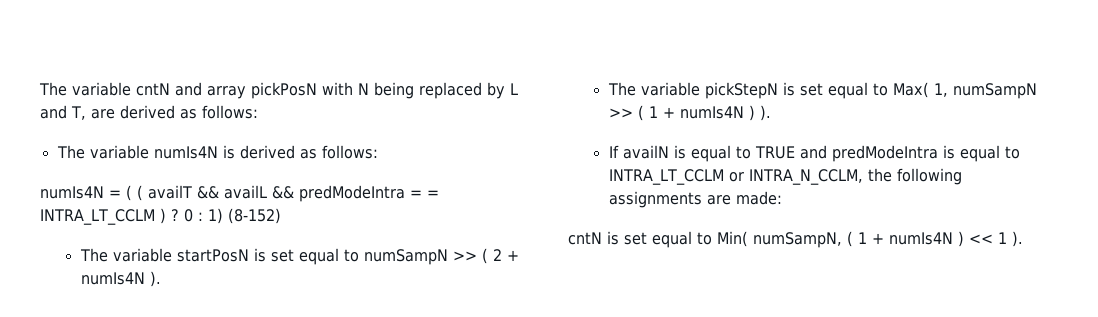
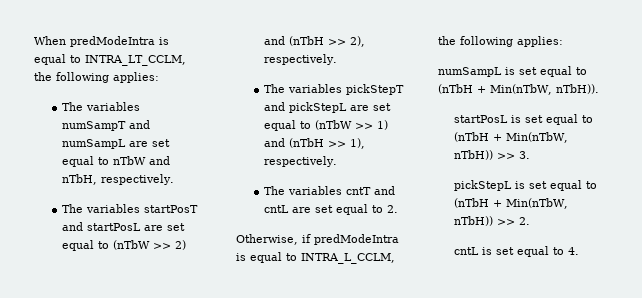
[39,82,518,99] [40,105,258,120] [56,145,378,159] [40,185,439,202] [40,208,281,225] [79,248,519,265] [80,271,161,287] [607,82,1037,99] [608,105,771,121] [608,145,1020,162] [608,168,962,185] [608,191,782,208] [568,231,1023,248] The variable cntN and array pickPosN with N being replaced by L and T, are derived as follows: // The variable numIs4N is derived as follows: // numIs4N = ( ( availT && availL && predModeIntra = = INTRA_LT_CCLM ) ? 0 : 1) (8-152) // The variable startPosN is set equal to numSampN >> ( 2 + numIs4N ). // The variable pickStepN is set equal to Max( 1, numSampN >> ( 1 + numIs4N ) ). // If availN is equal to TRUE and predModeIntra is equal to INTRA_LT_CCLM or INTRA_N_CCLM, the following assignments are made: // cntN is set equal to Min( numSampN, ( 1 + numIs4N ) << 1 ). -> [34,36,169,47] [34,54,186,66] [34,72,159,83] [62,102,141,111] [62,120,151,131] [62,139,171,149] [62,156,171,167] [62,174,175,185] [62,204,199,213] [62,222,186,231] [62,240,187,251] [264,36,366,47] [264,54,338,65] [264,84,405,95] [264,102,392,113] [264,120,389,131] [264,138,366,149] [264,156,338,167] [264,186,396,195] [264,204,399,215] [236,234,399,245] [236,252,395,264] [438,36,563,47] [438,66,587,77] [438,84,599,95] [454,114,594,125] [454,132,569,143] [454,150,531,160] [454,180,598,191] [454,198,569,209] [454,216,531,226] [454,246,580,257] When predModeIntra is equal to INTRA_LT_CCLM, the following applies: // The variables numSampT and numSampL are set equal to nTbW and nTbH, respectively. // The variables startPosT and startPosL are set equal to (nTbW >> 2) and (nTbH >> 2), respectively. // The variables pickStepT and pickStepL are set equal to (nTbW >> 1) and (nTbH >> 1), respectively. // The variables cntT and cntL are set equal to 2. // Otherwise, if predModeIntra is equal to INTRA_L_CCLM, the following applies: // numSampL is set equal to (nTbH + Min(nTbW, nTbH)). // startPosL is set equal to (nTbH + Min(nTbW, nTbH)) >> 3. // pickStepL is set equal to (nTbH + Min(nTbW, nTbH)) >> 2. // cntL is set equal to 4.

